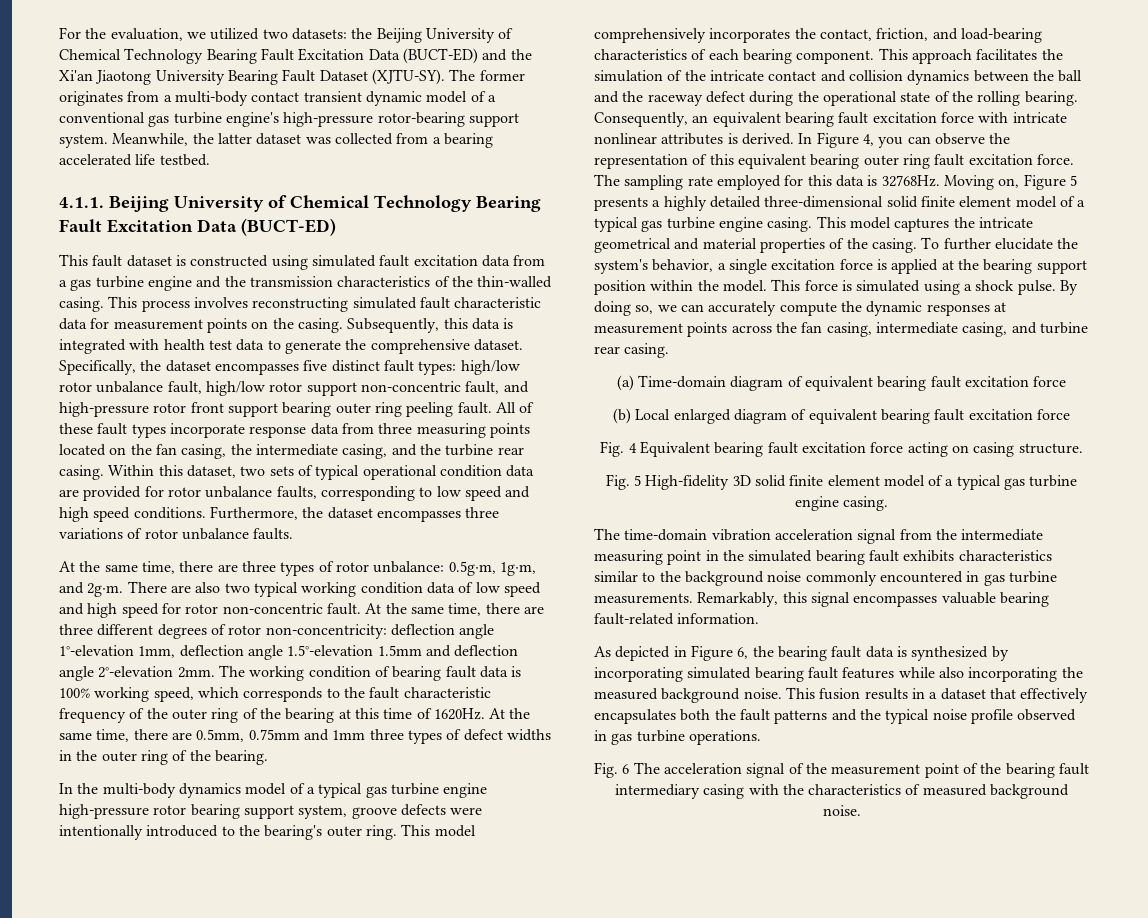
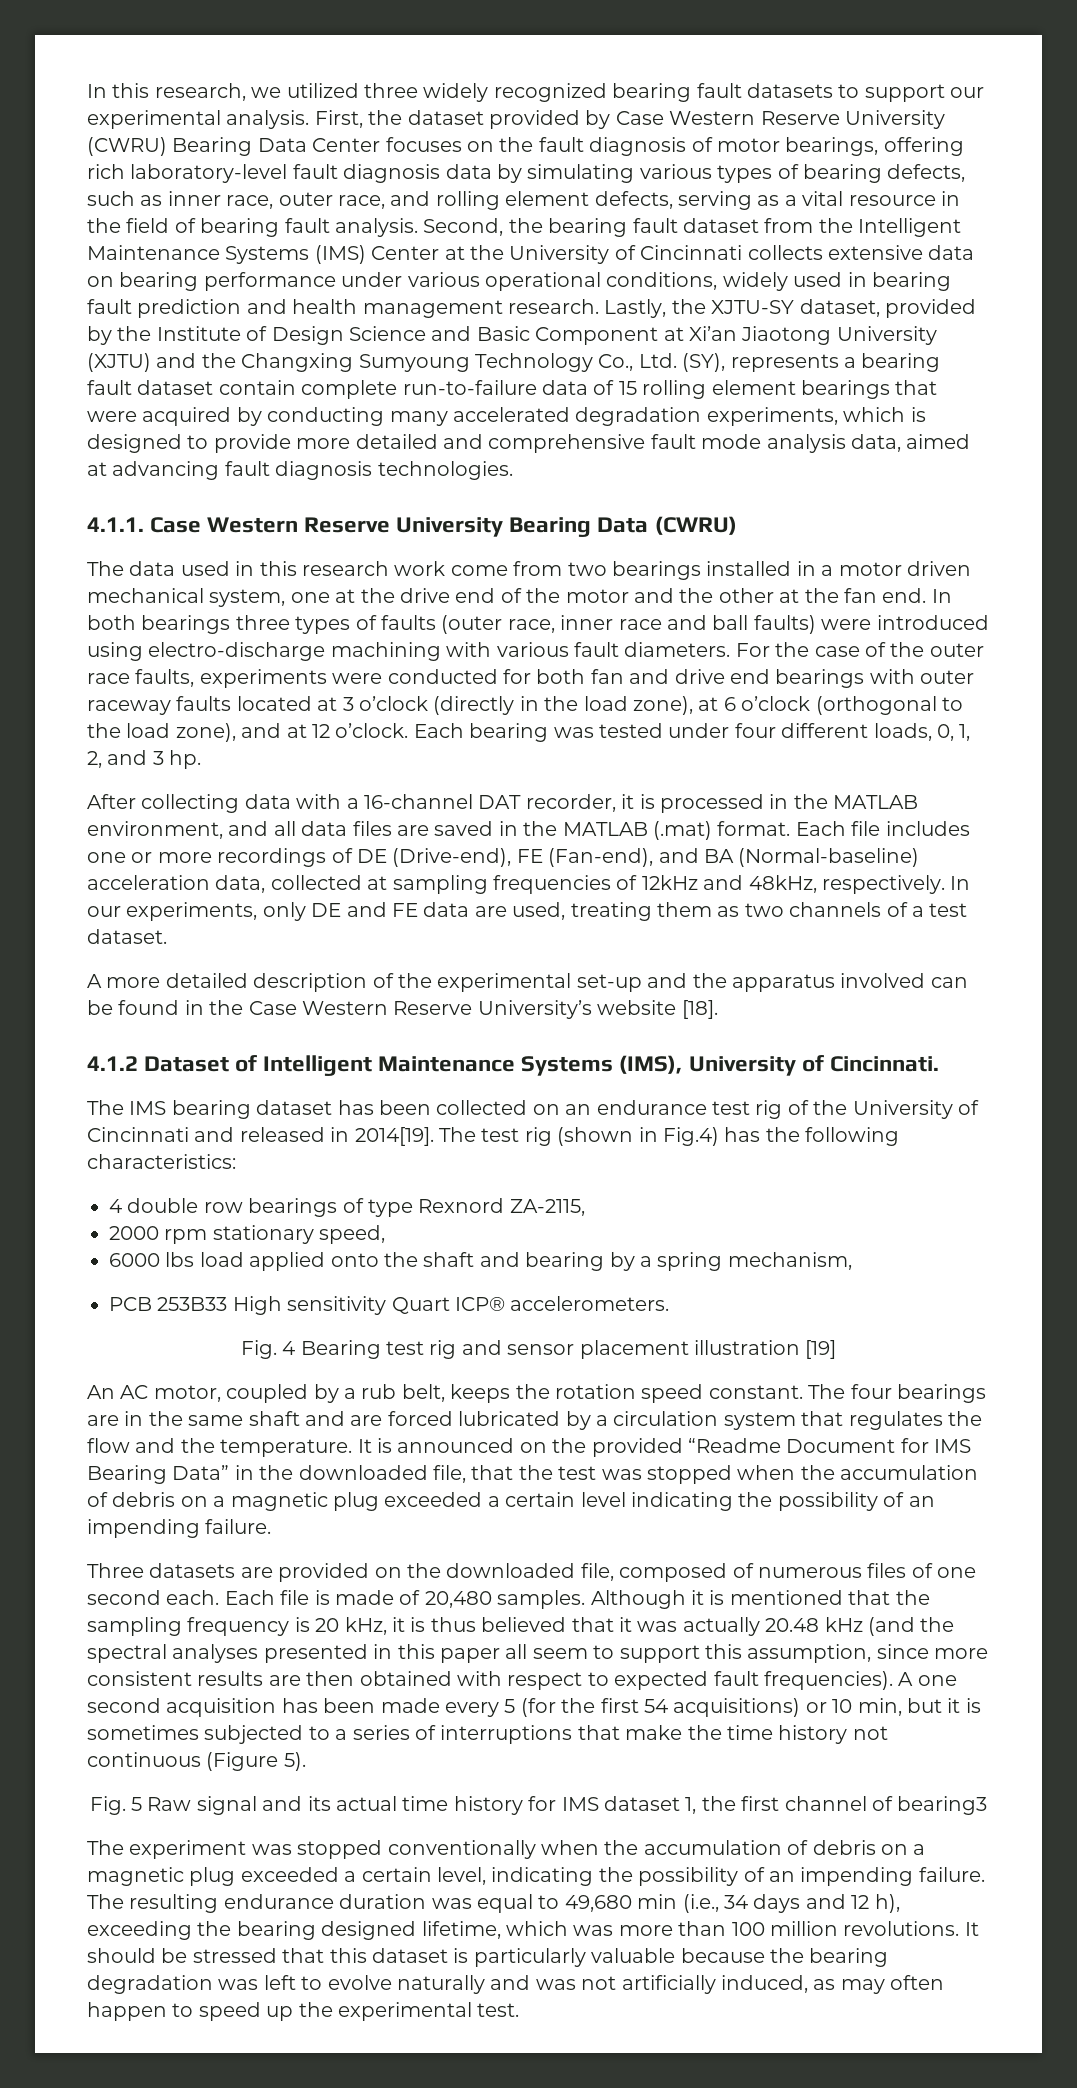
[59,27,514,43] [59,48,532,64] [59,69,525,85] [59,91,496,106] [59,112,519,127] [59,133,493,148] [59,154,210,166] [59,195,541,212] [59,218,336,236] [59,254,546,270] [59,276,553,291] [59,296,542,312] [59,318,514,333] [59,339,523,354] [59,360,520,375] [59,381,529,396] [59,402,535,417] [59,423,530,438] [59,444,524,459] [59,465,535,480] [59,486,531,501] [59,506,500,522] [59,528,294,540] [59,561,536,576] [59,581,541,597] [59,603,544,618] [59,624,495,639] [59,645,519,660] [59,665,522,681] [59,687,491,702] [59,708,531,723] [59,729,551,744] [59,750,268,765] [59,783,488,798] [59,804,483,819] [59,824,476,840] [594,28,1042,43] [594,48,1063,64] [594,70,1083,85] [594,91,1078,106] [594,112,1067,127] [594,132,1011,148] [594,154,1074,169] [594,174,1077,190] [594,196,1086,211] [594,216,1033,232] [594,237,1079,253] [594,259,1087,274] [594,279,1078,295] [594,301,1006,316] [594,322,1088,337] [594,343,670,358] [616,375,1067,391] [613,408,1070,424] [600,441,1083,457] [605,474,1078,490] [794,496,889,511] [594,528,1044,544] [594,550,1052,565] [594,571,1057,586] [594,592,1049,607] [594,613,760,625] [594,645,1009,661] [594,667,1083,682] [594,687,1089,703] [594,709,1077,724] [594,730,761,745] [594,762,1089,778] [614,784,1070,799] [822,805,861,816] For the evaluation, we utilized two datasets: the Beijing University of Chemical Technology Bearing Fault Excitation Data (BUCT-ED) and the Xi'an Jiaotong University Bearing Fault Dataset (XJTU-SY). The former originates from a multi-body contact transient dynamic model of a conventional gas turbine engine's high-pressure rotor-bearing support system. Meanwhile, the latter dataset was collected from a bearing accelerated life testbed. // 4.1.1. Beijing University of Chemical Technology Bearing Fault Excitation Data (BUCT-ED) // This fault dataset is constructed using simulated fault excitation data from a gas turbine engine and the transmission characteristics of the thin-walled casing. This process involves reconstructing simulated fault characteristic data for measurement points on the casing. Subsequently, this data is integrated with health test data to generate the comprehensive dataset. Specifically, the dataset encompasses five distinct fault types: high/low rotor unbalance fault, high/low rotor support non-concentric fault, and high-pressure rotor front support bearing outer ring peeling fault. All of these fault types incorporate response data from three measuring points located on the fan casing, the intermediate casing, and the turbine rear casing. Within this dataset, two sets of typical operational condition data are provided for rotor unbalance faults, corresponding to low speed and high speed conditions. Furthermore, the dataset encompasses three variations of rotor unbalance faults. // At the same time, there are three types of rotor unbalance: 0.5g·m, 1g·m, and 2g·m. There are also two typical working condition data of low speed and high speed for rotor non-concentric fault. At the same time, there are three different degrees of rotor non-concentricity: deflection angle 1°-elevation 1mm, deflection angle 1.5°-elevation 1.5mm and deflection angle 2°-elevation 2mm. The working condition of bearing fault data is 100% working speed, which corresponds to the fault characteristic frequency of the outer ring of the bearing at this time of 1620Hz. At the same time, there are 0.5mm, 0.75mm and 1mm three types of defect widths in the outer ring of the bearing. // In the multi-body dynamics model of a typical gas turbine engine high-pressure rotor bearing support system, groove defects were intentionally introduced to the bearing's outer ring. This model comprehensively incorporates the contact, friction, and load-bearing characteristics of each bearing component. This approach facilitates the simulation of the intricate contact and collision dynamics between the ball and the raceway defect during the operational state of the rolling bearing. Consequently, an equivalent bearing fault excitation force with intricate nonlinear attributes is derived. In Figure 4, you can observe the representation of this equivalent bearing outer ring fault excitation force. The sampling rate employed for this data is 32768Hz. Moving on, Figure 5 presents a highly detailed three-dimensional solid finite element model of a typical gas turbine engine casing. This model captures the intricate geometrical and material properties of the casing. To further elucidate the system's behavior, a single excitation force is applied at the bearing support position within the model. This force is simulated using a shock pulse. By doing so, we can accurately compute the dynamic responses at measurement points across the fan casing, intermediate casing, and turbine rear casing. // (a) Time-domain diagram of equivalent bearing fault excitation force // (b) Local enlarged diagram of equivalent bearing fault excitation force // Fig. 4 Equivalent bearing fault excitation force acting on casing structure. // Fig. 5 High-fidelity 3D solid finite element model of a typical gas turbine engine casing. // The time-domain vibration acceleration signal from the intermediate measuring point in the simulated bearing fault exhibits characteristics similar to the background noise commonly encountered in gas turbine measurements. Remarkably, this signal encompasses valuable bearing fault-related information. // As depicted in Figure 6, the bearing fault data is synthesized by incorporating simulated bearing fault features while also incorporating the measured background noise. This fusion results in a dataset that effectively encapsulates both the fault patterns and the typical noise profile observed in gas turbine operations. // Fig. 6 The acceleration signal of the measurement point of the bearing fault intermediary casing with the characteristics of measured background noise. -> [87,83,985,102] [87,110,945,129] [87,137,964,156] [87,164,966,183] [87,191,960,210] [87,218,962,237] [87,245,975,264] [87,272,951,291] [87,299,976,318] [87,326,937,345] [87,353,941,372] [87,380,938,399] [87,407,926,426] [87,434,971,453] [87,461,513,480] [87,516,737,537] [87,561,971,580] [87,588,952,607] [87,615,989,634] [87,642,984,661] [87,669,975,688] [87,696,963,715] [87,723,971,742] [87,750,202,769] [87,794,919,813] [87,821,970,840] [87,848,920,867] [87,875,971,894] [87,902,968,921] [87,929,167,944] [87,973,968,992] [87,1000,718,1019] [87,1055,939,1076] [87,1100,979,1119] [87,1127,900,1146] [87,1154,236,1169] [109,1198,585,1217] [109,1225,386,1244] [109,1252,852,1271] [109,1296,670,1315] [240,1340,837,1359] [87,1384,986,1403] [87,1411,982,1430] [87,1438,972,1457] [87,1465,979,1484] [87,1492,935,1511] [87,1519,272,1538] [87,1563,977,1582] [87,1590,930,1609] [87,1617,955,1636] [87,1644,989,1663] [87,1671,957,1690] [87,1698,981,1717] [87,1725,888,1744] [87,1752,306,1771] [89,1796,988,1815] [87,1840,926,1859] [87,1867,985,1886] [87,1894,900,1913] [87,1921,979,1940] [87,1948,889,1967] [87,1975,945,1994] [87,2002,520,2021] In this research, we utilized three widely recognized bearing fault datasets to support our experimental analysis. First, the dataset provided by Case Western Reserve University (CWRU) Bearing Data Center focuses on the fault diagnosis of motor bearings, offering rich laboratory-level fault diagnosis data by simulating various types of bearing defects, such as inner race, outer race, and rolling element defects, serving as a vital resource in the field of bearing fault analysis. Second, the bearing fault dataset from the Intelligent Maintenance Systems (IMS) Center at the University of Cincinnati collects extensive data on bearing performance under various operational conditions, widely used in bearing fault prediction and health management research. Lastly, the XJTU-SY dataset, provided by the Institute of Design Science and Basic Component at Xi’an Jiaotong University (XJTU) and the Changxing Sumyoung Technology Co., Ltd. (SY), represents a bearing fault dataset contain complete run-to-failure data of 15 rolling element bearings that were acquired by conducting many accelerated degradation experiments, which is designed to provide more detailed and comprehensive fault mode analysis data, aimed at advancing fault diagnosis technologies. // 4.1.1. Case Western Reserve University Bearing Data (CWRU) // The data used in this research work come from two bearings installed in a motor driven mechanical system, one at the drive end of the motor and the other at the fan end. In both bearings three types of faults (outer race, inner race and ball faults) were introduced using electro-discharge machining with various fault diameters. For the case of the outer race faults, experiments were conducted for both fan and drive end bearings with outer raceway faults located at 3 o’clock (directly in the load zone), at 6 o’clock (orthogonal to the load zone), and at 12 o’clock. Each bearing was tested under four different loads, 0, 1, 2, and 3 hp. // After collecting data with a 16-channel DAT recorder, it is processed in the MATLAB environment, and all data files are saved in the MATLAB (.mat) format. Each file includes one or more recordings of DE (Drive-end), FE (Fan-end), and BA (Normal-baseline) acceleration data, collected at sampling frequencies of 12kHz and 48kHz, respectively. In our experiments, only DE and FE data are used, treating them as two channels of a test dataset. // A more detailed description of the experimental set-up and the apparatus involved can be found in the Case Western Reserve University’s website [18]. // 4.1.2 Dataset of Intelligent Maintenance Systems (IMS), University of Cincinnati. // The IMS bearing dataset has been collected on an endurance test rig of the University of Cincinnati and released in 2014[19]. The test rig (shown in Fig.4) has the following characteristics: // 4 double row bearings of type Rexnord ZA-2115, // 2000 rpm stationary speed, // 6000 lbs load applied onto the shaft and bearing by a spring mechanism, // PCB 253B33 High sensitivity Quart ICP® accelerometers. // Fig. 4 Bearing test rig and sensor placement illustration [19] // An AC motor, coupled by a rub belt, keeps the rotation speed constant. The four bearings are in the same shaft and are forced lubricated by a circulation system that regulates the flow and the temperature. It is announced on the provided “Readme Document for IMS Bearing Data” in the downloaded file, that the test was stopped when the accumulation of debris on a magnetic plug exceeded a certain level indicating the possibility of an impending failure. // Three datasets are provided on the downloaded file, composed of numerous files of one second each. Each file is made of 20,480 samples. Although it is mentioned that the sampling frequency is 20 kHz, it is thus believed that it was actually 20.48 kHz (and the spectral analyses presented in this paper all seem to support this assumption, since more consistent results are then obtained with respect to expected fault frequencies). A one second acquisition has been made every 5 (for the first 54 acquisitions) or 10 min, but it is sometimes subjected to a series of interruptions that make the time history not continuous (Figure 5). // Fig. 5 Raw signal and its actual time history for IMS dataset 1, the first channel of bearing3 // The experiment was stopped conventionally when the accumulation of debris on a magnetic plug exceeded a certain level, indicating the possibility of an impending failure. The resulting endurance duration was equal to 49,680 min (i.e., 34 days and 12 h), exceeding the bearing designed lifetime, which was more than 100 million revolutions. It should be stressed that this dataset is particularly valuable because the bearing degradation was left to evolve naturally and was not artificially induced, as may often happen to speed up the experimental test.

